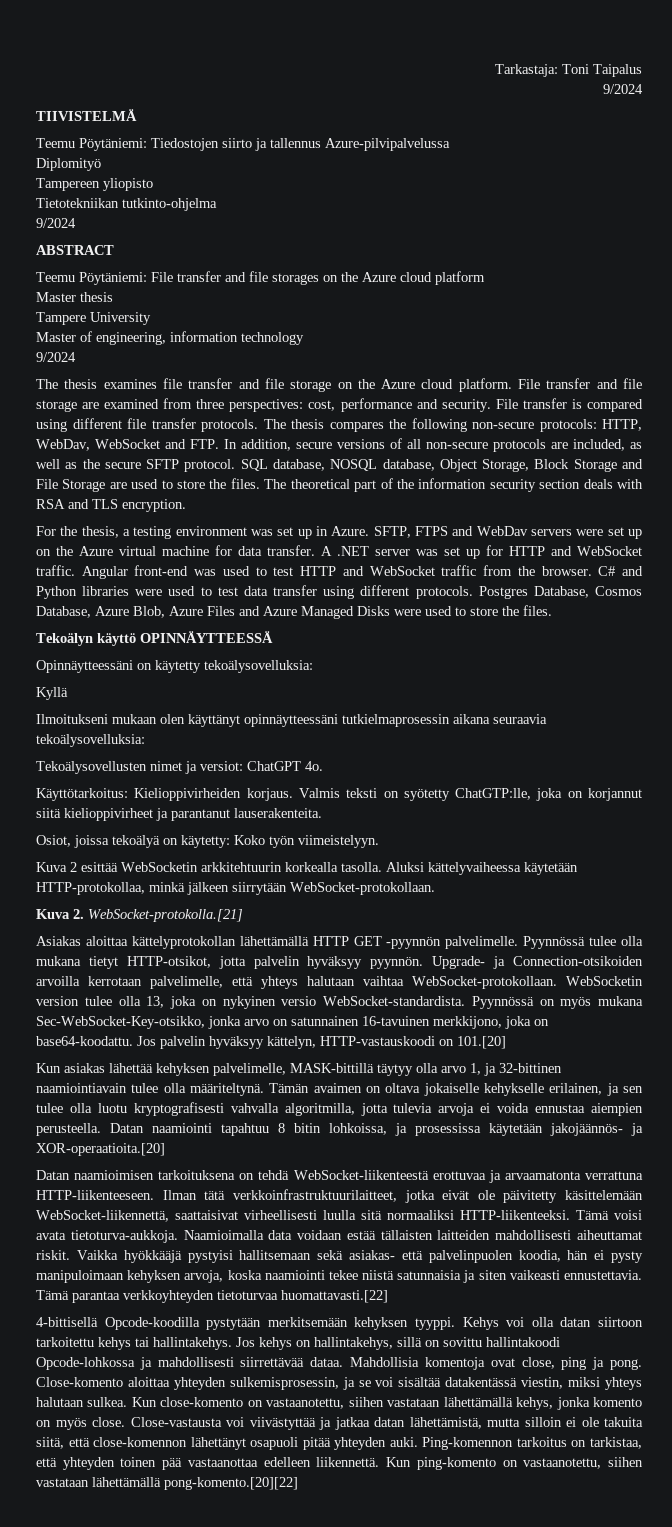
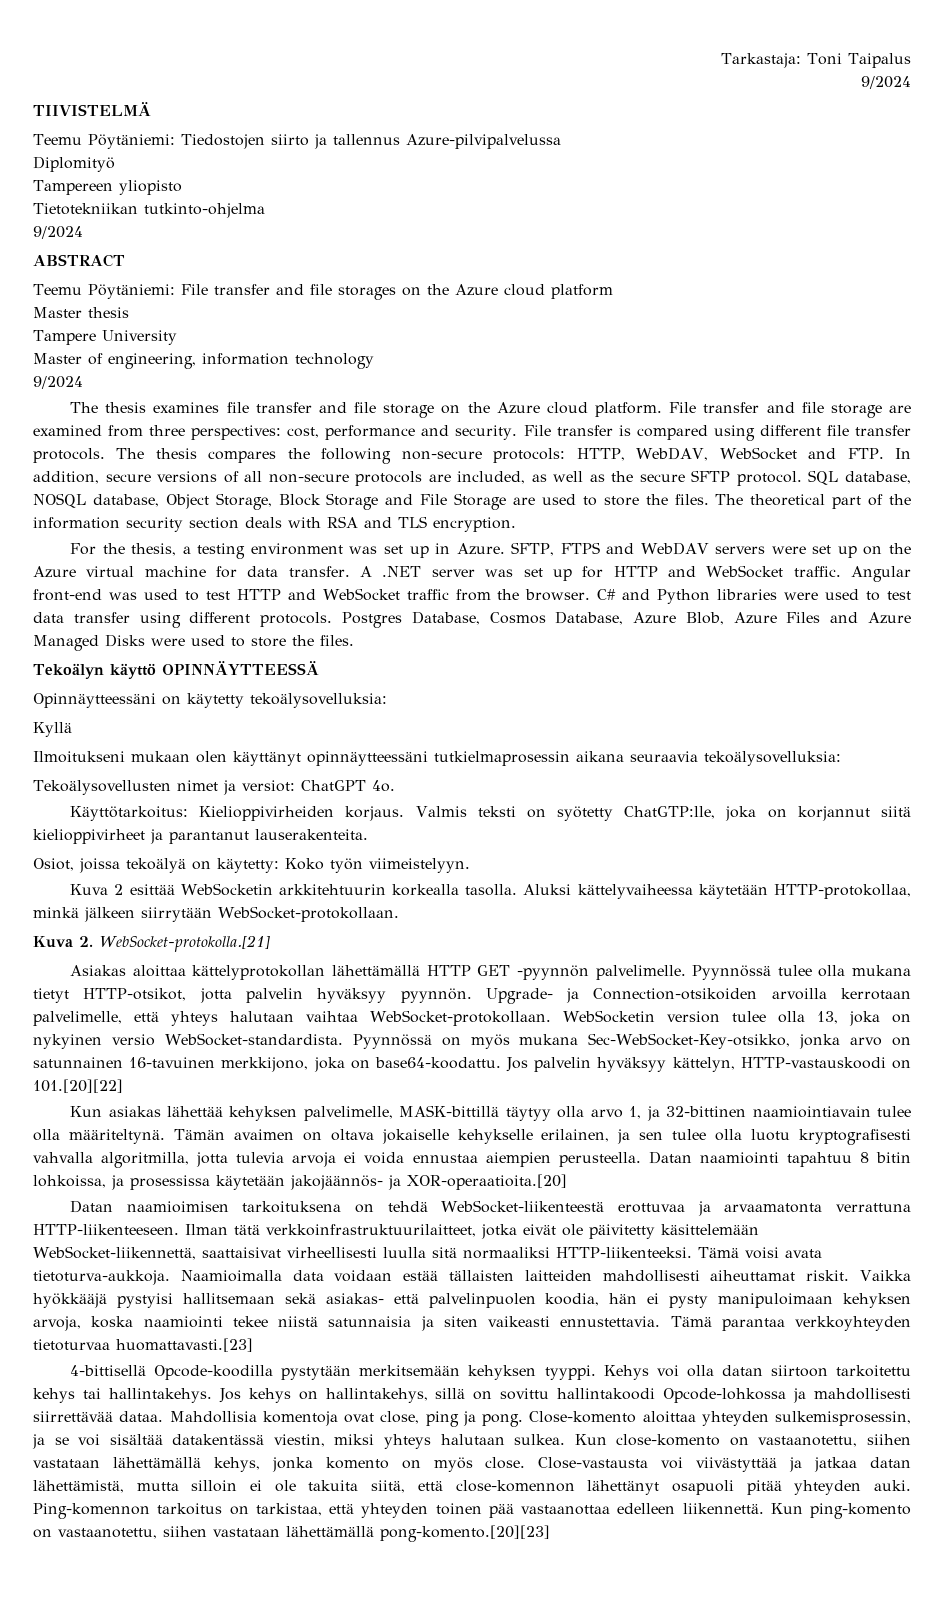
[36,439,90,451] WebDav, -> [636,447,709,461] WebDAV,
[476,526,528,536] WebDav -> [640,542,709,555] WebDAV
[457,1036,506,1049] 101.[20] -> [33,1079,123,1093] 101.[20][22]
[281,1290,388,1303] huomattavasti.[22] -> [116,1338,253,1352] huomattavasti.[23]
[164,1477,298,1490] pong-komento.[20][22] -> [380,1525,550,1542] pong-komento.[20][23]

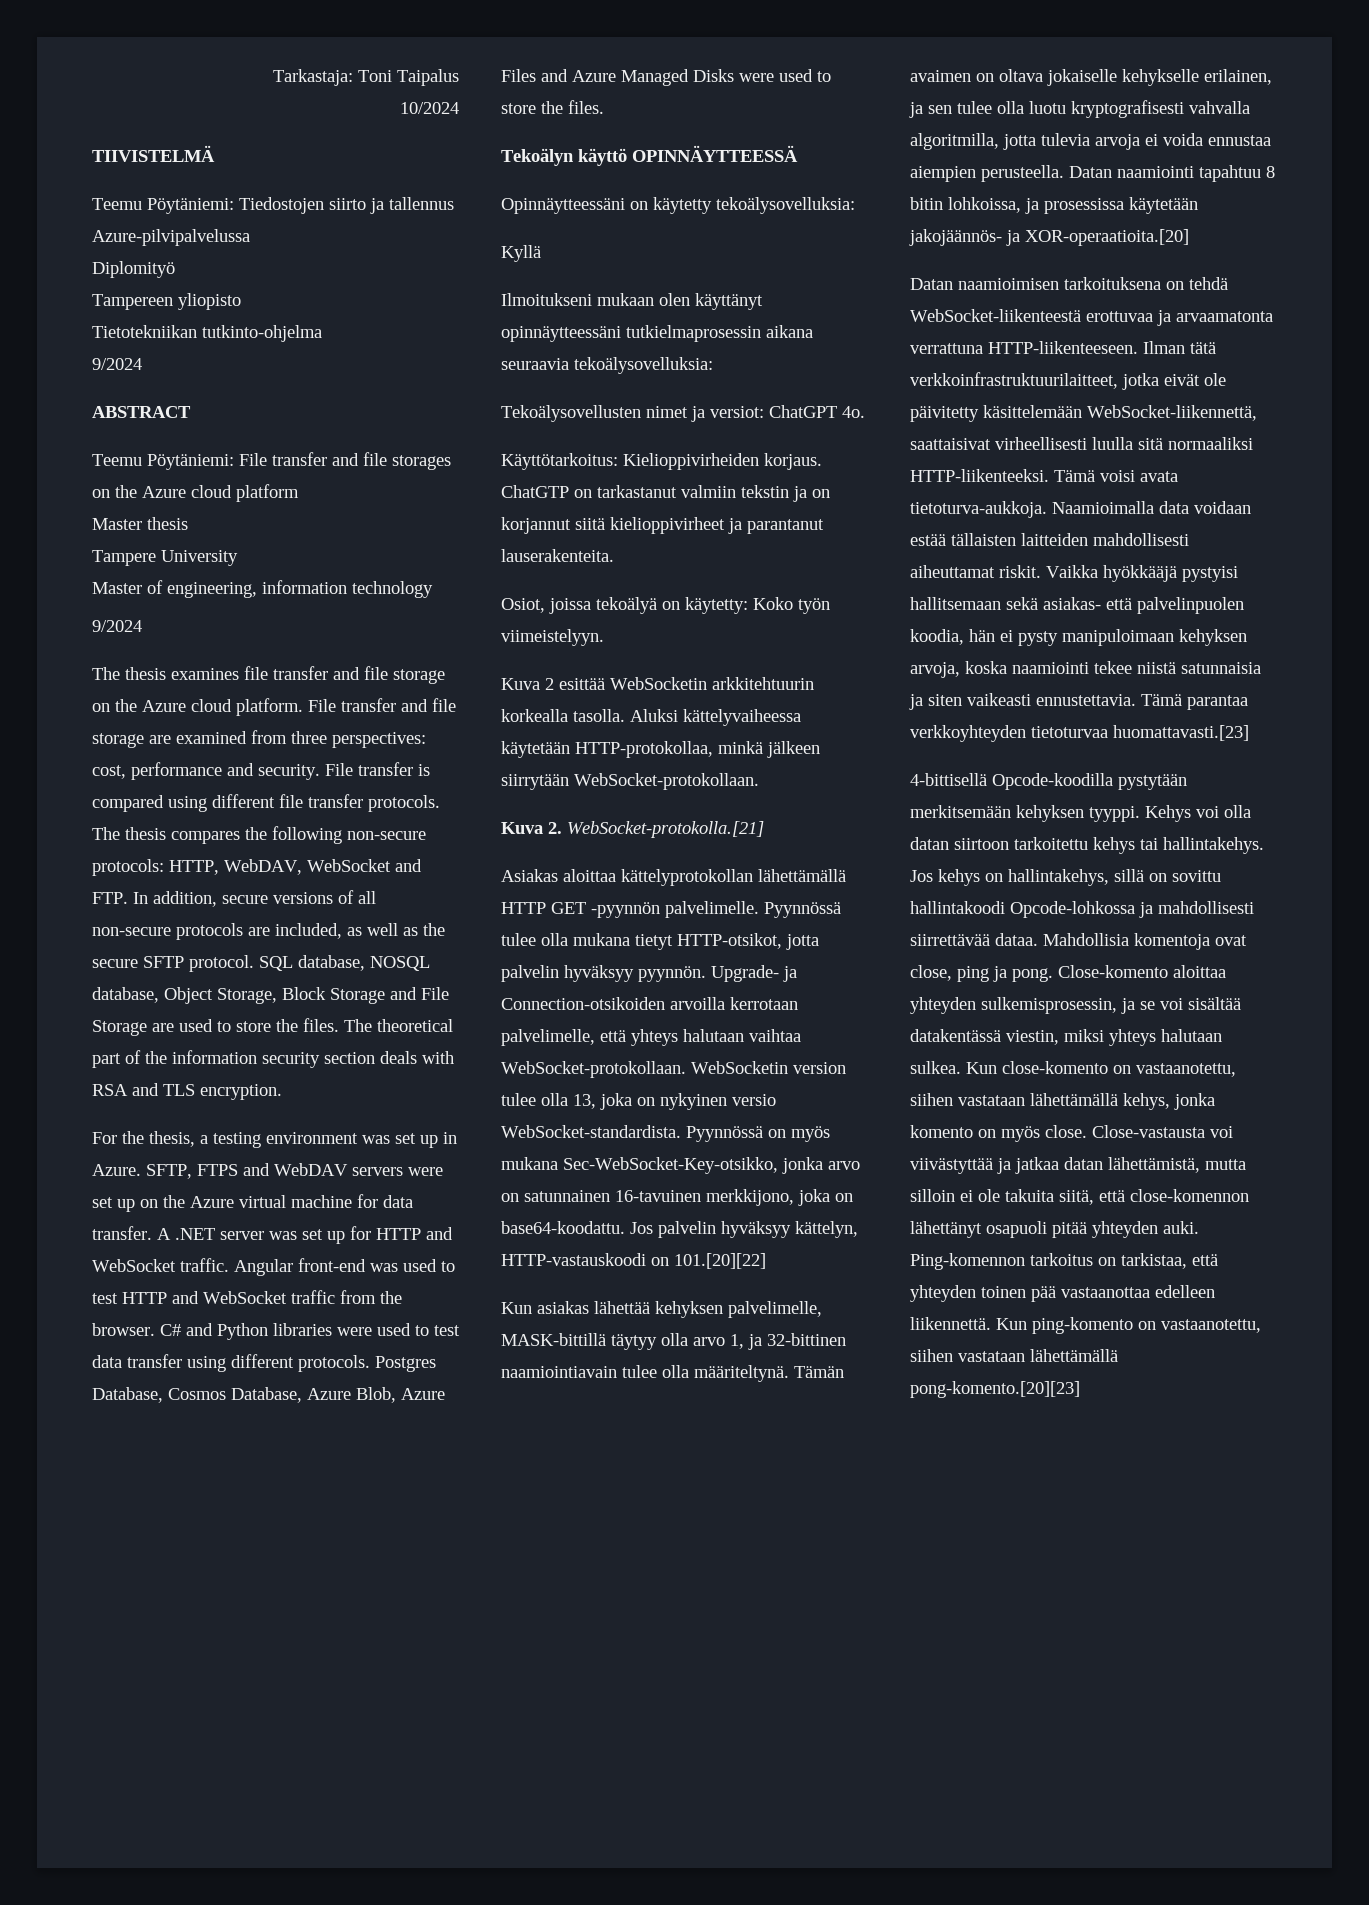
[861,76,911,89] 9/2024 -> [400,102,459,114] 10/2024
[415,806,757,821] Valmis teksti on syötetty ChatGTP:lle, joka -> [501,485,807,502] ChatGTP on tarkastanut valmiin tekstin ja

